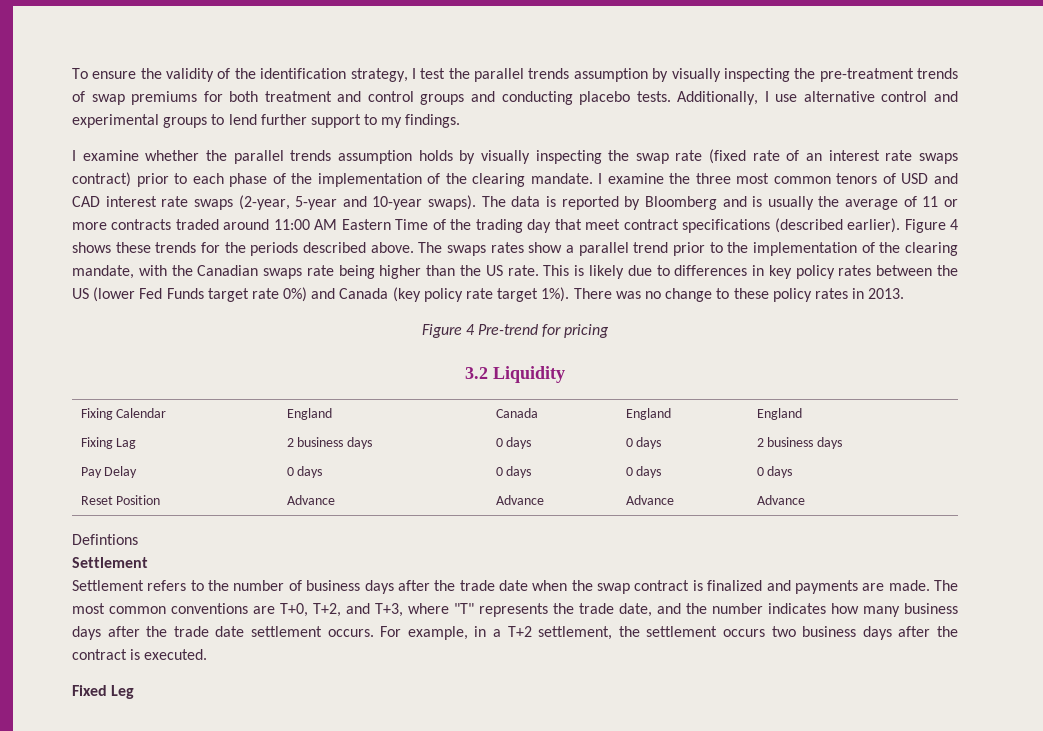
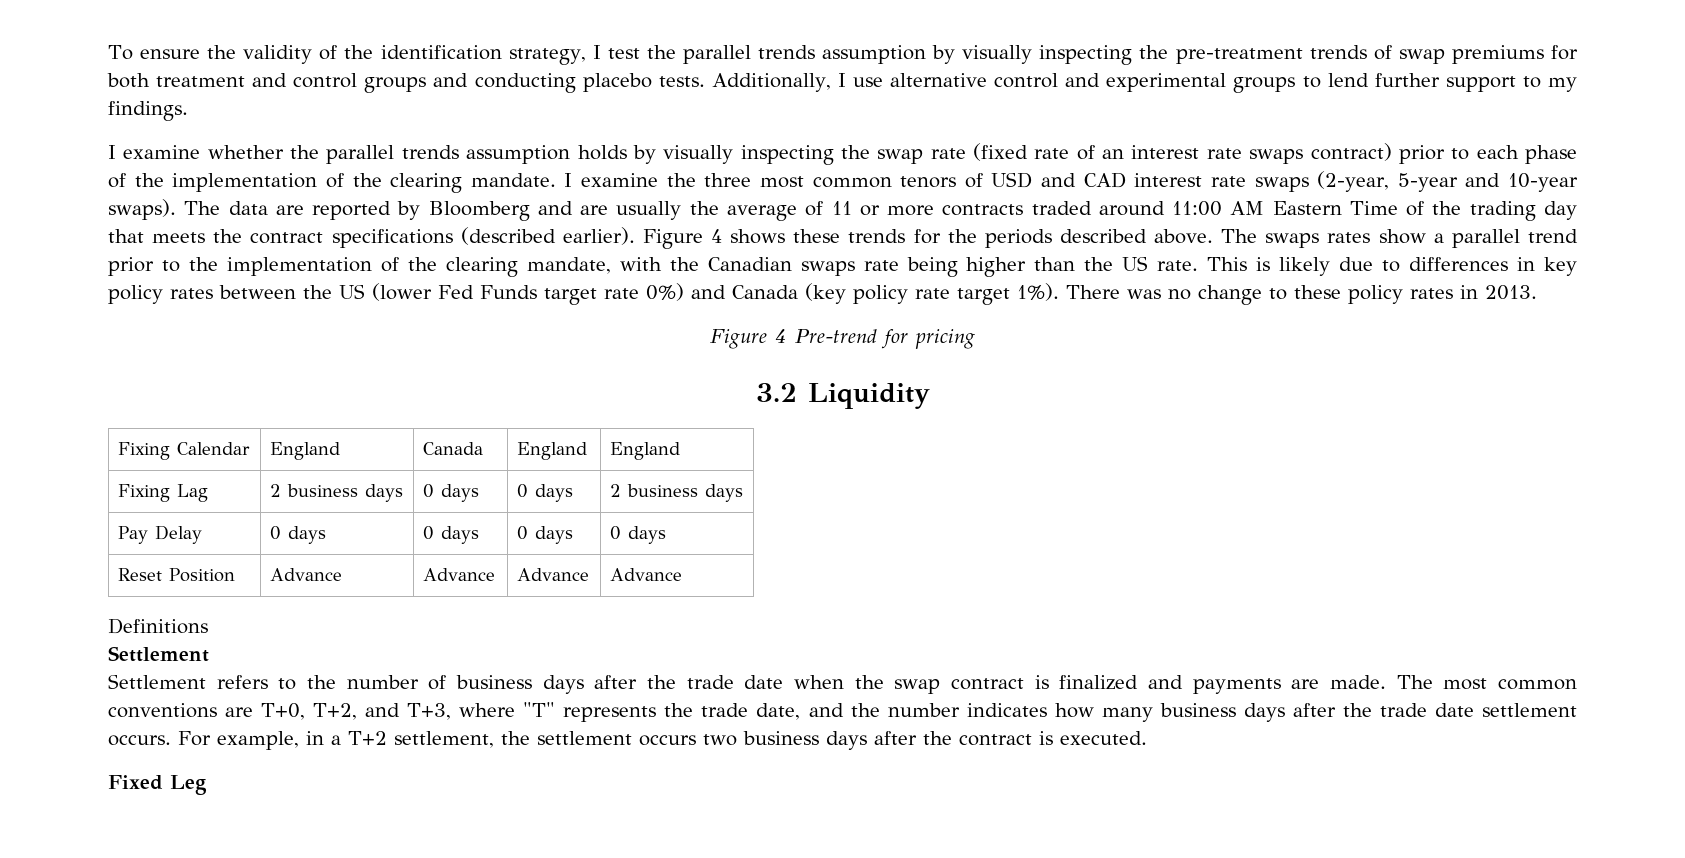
[545,196,556,207] is -> [275,205,304,215] are
[752,196,763,207] is -> [580,205,609,215] are
[585,219,621,230] meet -> [152,229,243,243] meets the
[72,534,138,545] Defintions -> [108,618,208,634] Definitions

